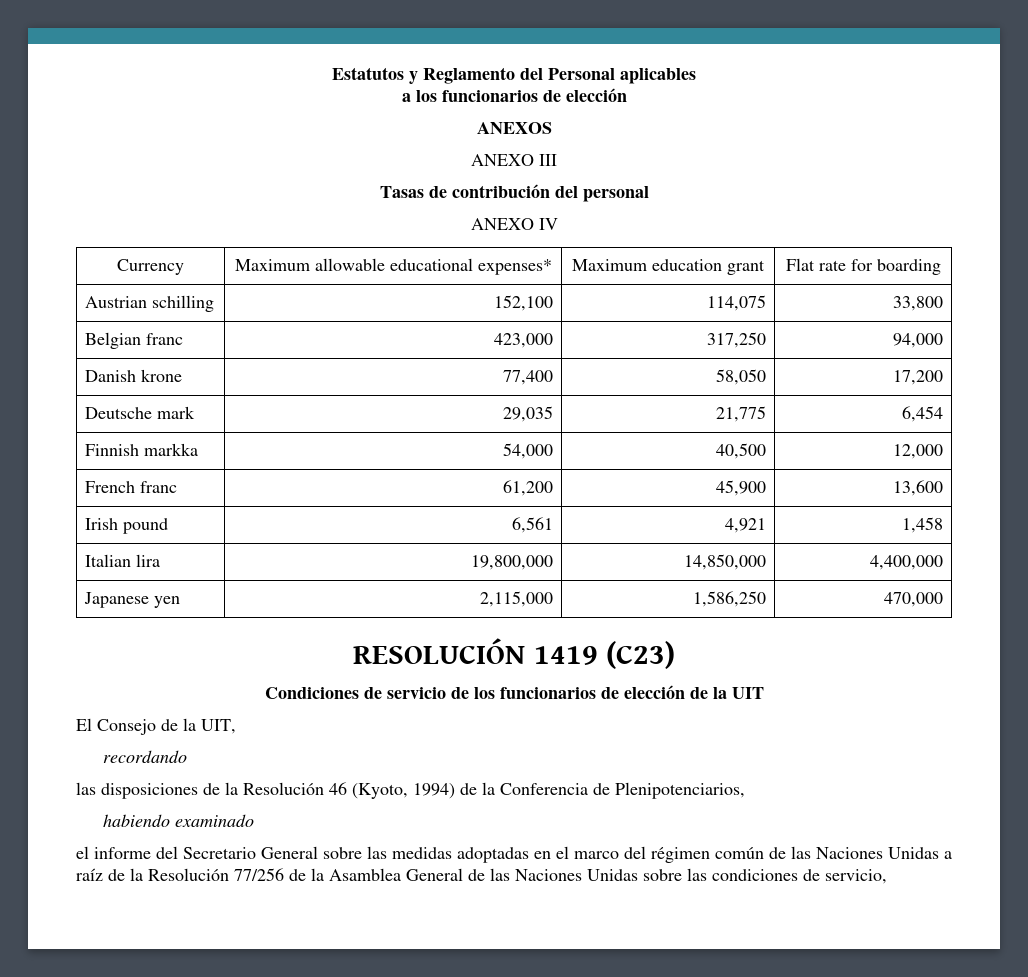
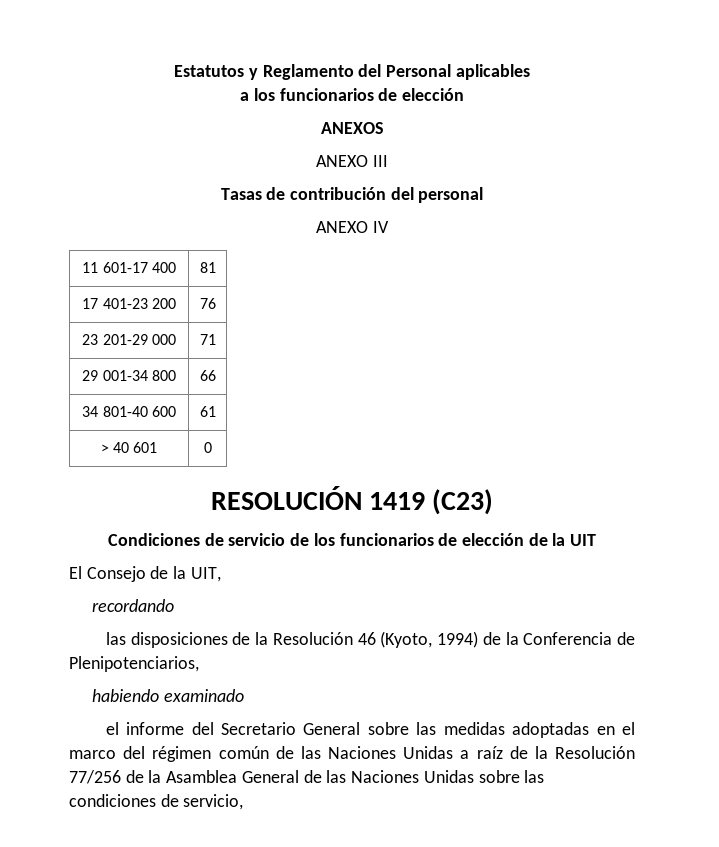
[117,259,184,275] [234,258,552,275] [572,259,765,275] [785,258,941,275] [85,295,215,312] [493,295,553,311] [706,295,766,311] [892,296,943,311] [85,332,184,349] [493,333,553,348] [706,332,766,348] [892,333,943,348] [85,369,183,382] [502,370,553,385] [715,369,766,385] [892,370,943,385] [85,406,196,419] [502,406,553,422] [715,406,766,422] [901,406,943,422] [85,443,199,456] [502,443,553,459] [715,443,766,459] [892,444,943,459] [85,481,178,493] [502,480,553,496] [715,480,766,496] [892,480,943,496] [85,518,169,534] [511,517,553,533] [724,518,766,533] [901,517,943,533] [85,554,161,567] [470,555,553,570] [683,554,766,570] [869,555,943,570] [84,592,181,608] [479,591,553,607] [692,591,766,607] [883,592,943,607] Currency | Maximum allowable educational expenses* | Maximum education grant | Flat rate for boarding // Austrian schilling | 152,100 | 114,075 | 33,800 // Belgian franc | 423,000 | 317,250 | 94,000 // Danish krone | 77,400 | 58,050 | 17,200 // Deutsche mark | 29,035 | 21,775 | 6,454 // Finnish markka | 54,000 | 40,500 | 12,000 // French franc | 61,200 | 45,900 | 13,600 // Irish pound | 6,561 | 4,921 | 1,458 // Italian lira | 19,800,000 | 14,850,000 | 4,400,000 // Japanese yen | 2,115,000 | 1,586,250 | 470,000 -> [82,262,176,273] [199,262,216,273] [82,298,176,309] [199,298,216,309] [82,334,176,345] [199,334,216,345] [82,370,176,381] [199,370,216,381] [82,406,176,417] [199,406,216,417] [100,442,158,453] [203,442,212,453] 11 601-17 400 | 81 // 17 401-23 200 | 76 // 23 201-29 000 | 71 // 29 001-34 800 | 66 // 34 801-40 600 | 61 // > 40 601 | 0

